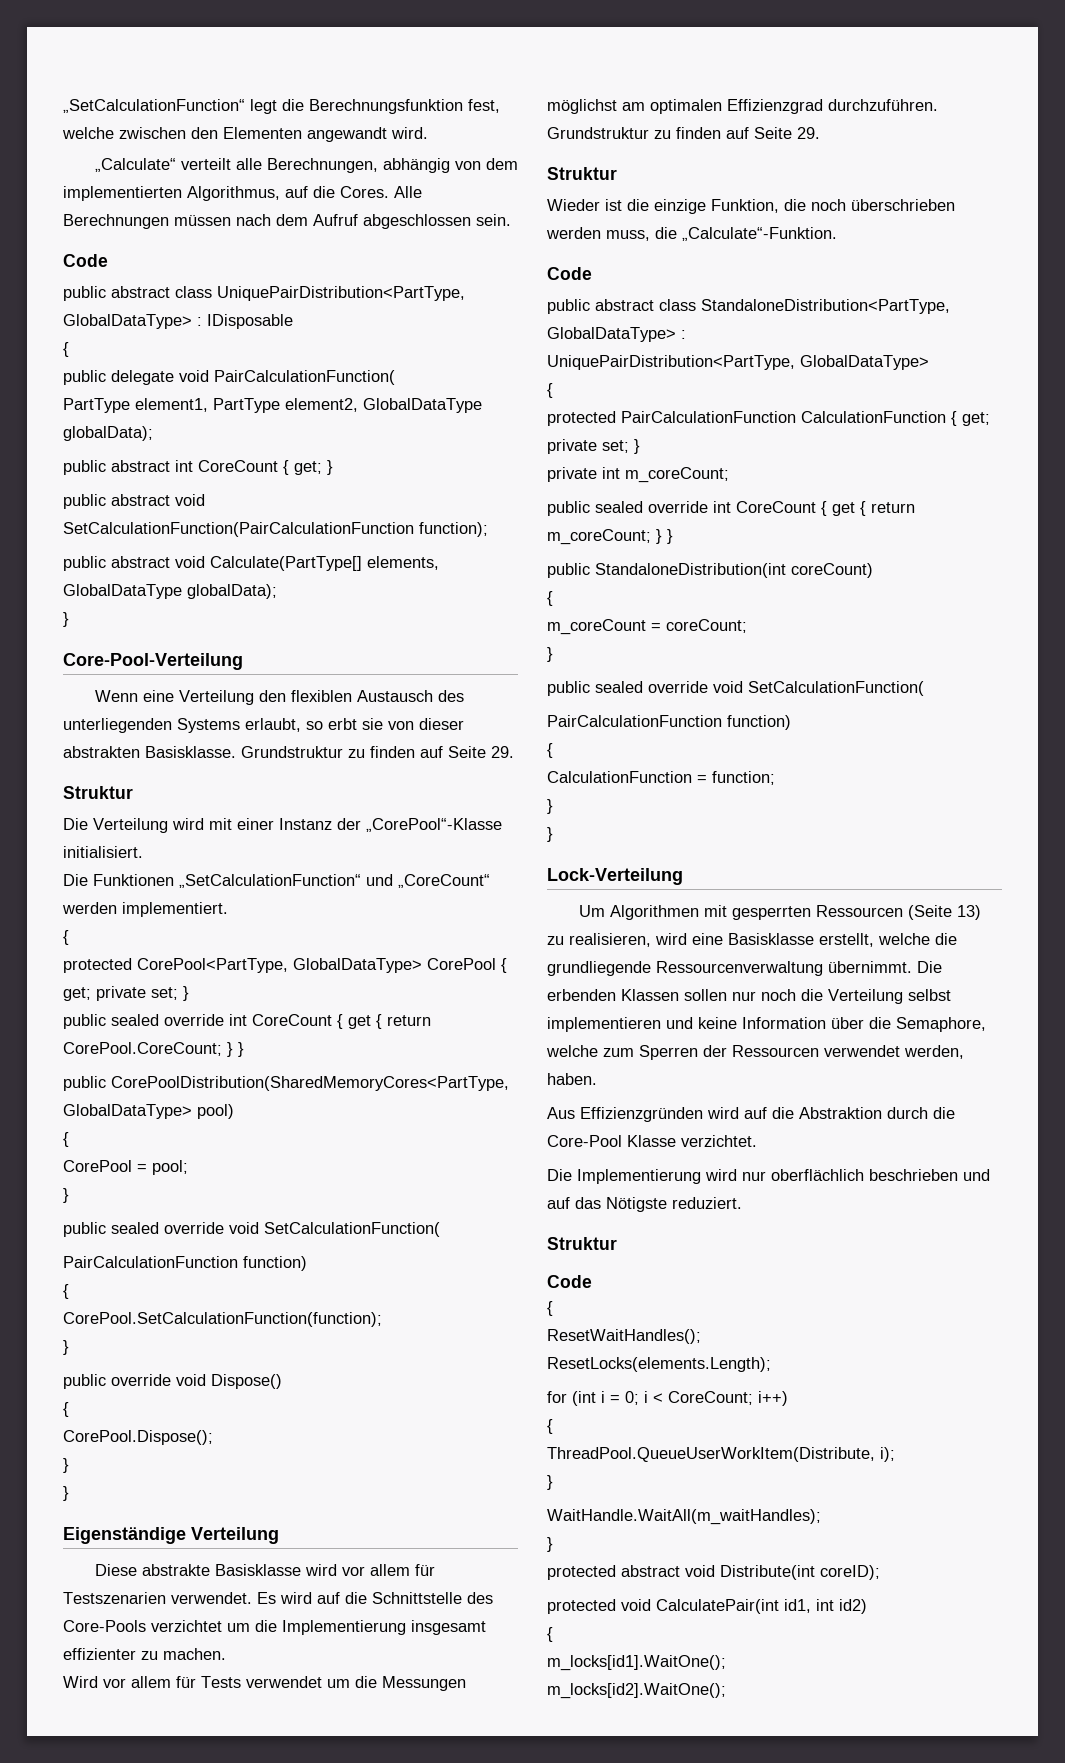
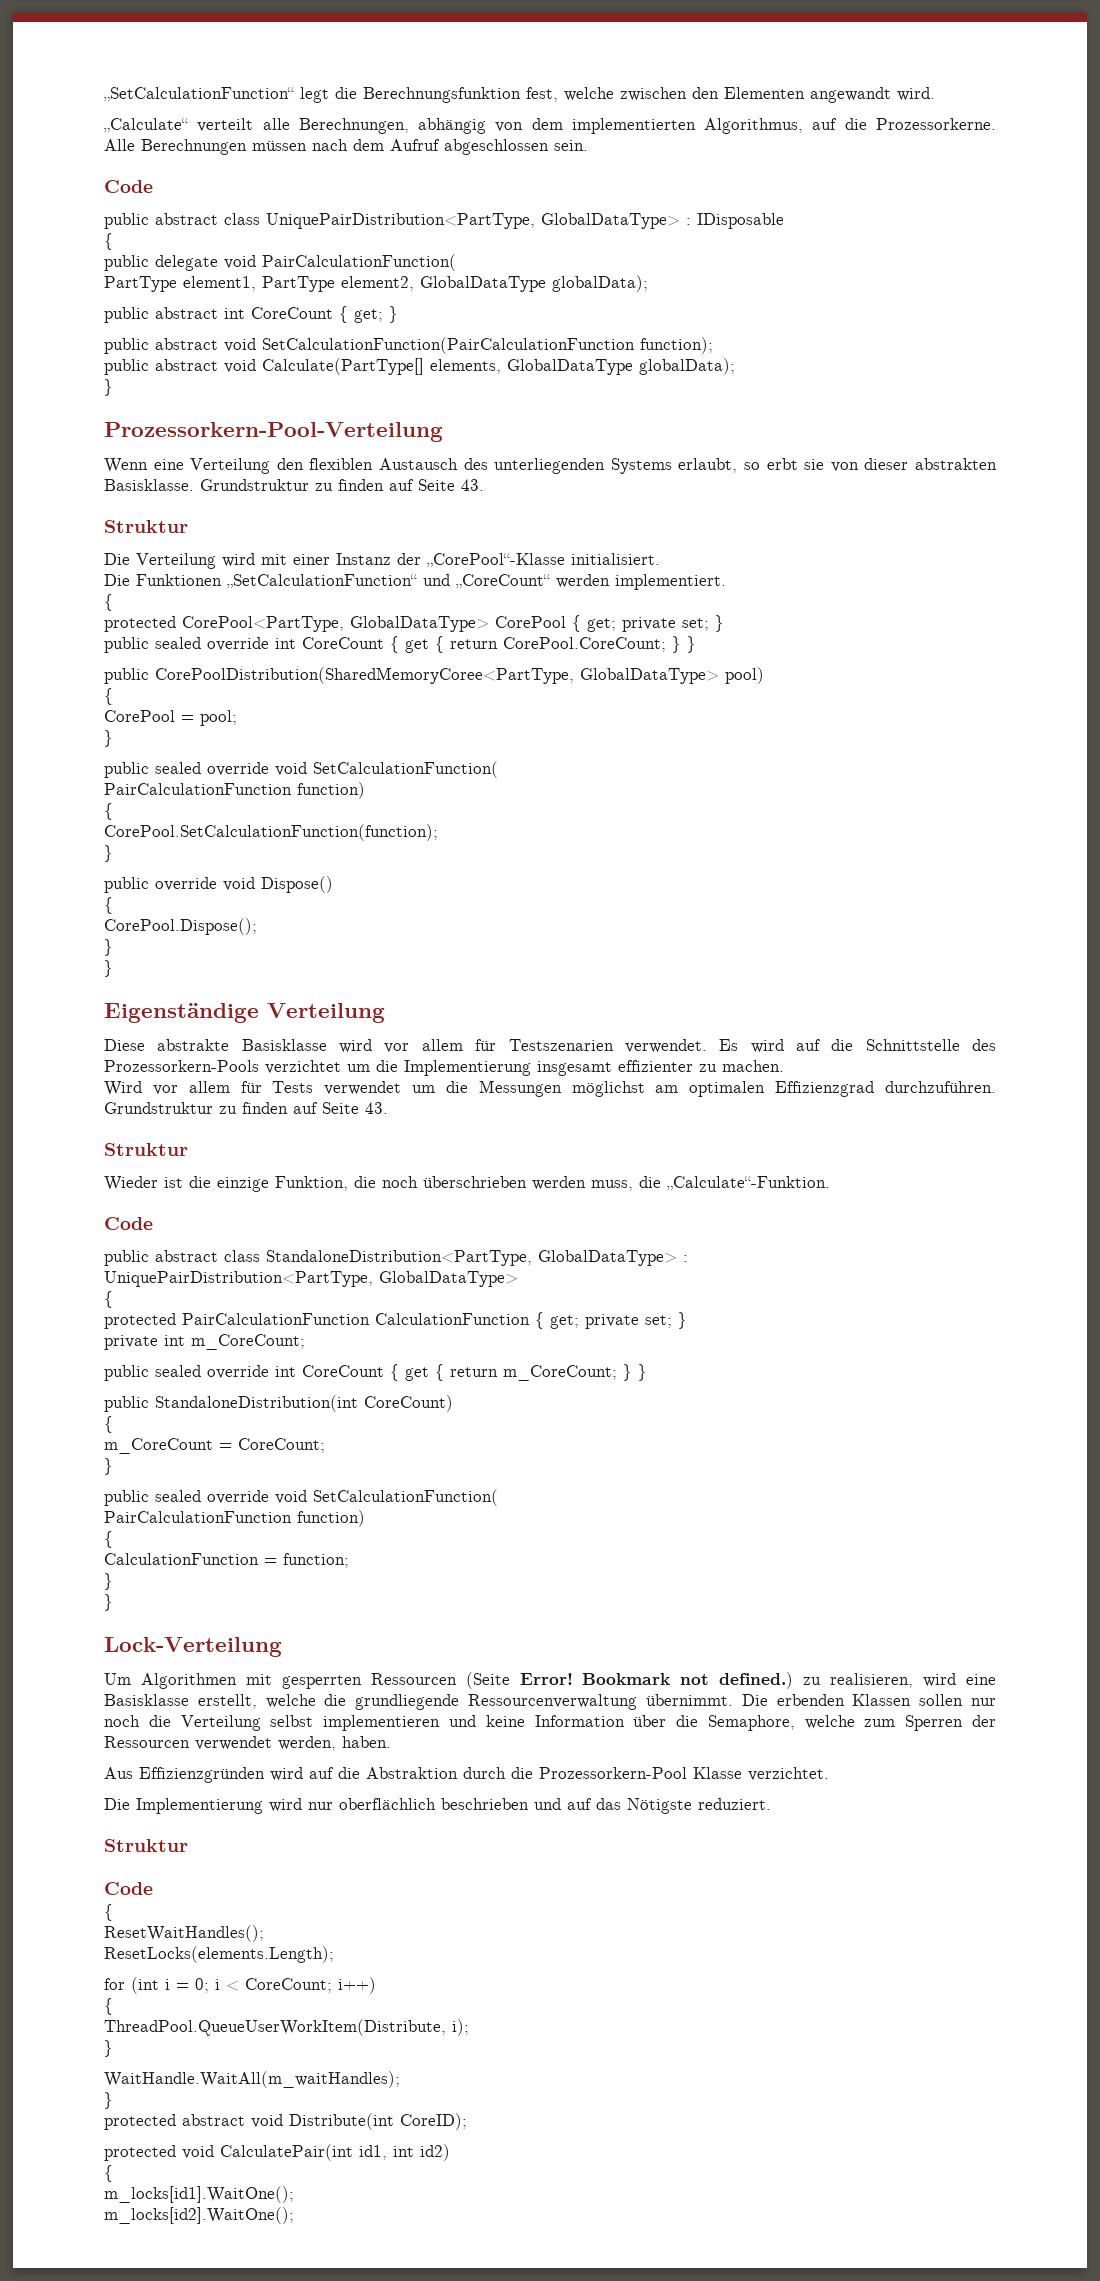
[340,186,389,198] Cores. -> [875,118,996,130] Prozessorkerne.
[63,653,243,670] Core-Pool-Verteilung -> [104,422,443,442] Prozessorkern-Pool-Verteilung
[491,746,514,758] 29. -> [461,479,484,491] 43.
[111,1076,509,1091] CorePoolDistribution(SharedMemoryCores<PartType, -> [155,667,574,684] CorePoolDistribution(SharedMemoryCoree<PartType,
[63,1620,146,1632] Core-Pools -> [104,1060,259,1072] Prozessorkern-Pools
[797,127,820,139] 29. -> [365,1102,388,1114] 43.
[625,467,729,483] [547,501,915,516] [547,529,651,545] m_coreCount; // public sealed override int CoreCount { get { return m_coreCount; -> [191,1334,305,1350] [104,1364,617,1381] m_CoreCount; // public sealed override int CoreCount { get { return m_CoreCount;
[791,563,873,578] [547,591,553,606] [547,619,747,635] coreCount) // { // m_coreCount = coreCount; -> [364,1395,453,1412] [104,1416,113,1433] [104,1438,325,1454] CoreCount) // { // m_CoreCount = CoreCount;
[956,905,981,920] 13) -> [519,1672,794,1689] Error! Bookmark not defined.)
[547,1135,622,1147] Core-Pool -> [539,1767,687,1779] Prozessorkern-Pool
[820,1565,880,1580] coreID); -> [400,2113,467,2130] CoreID);

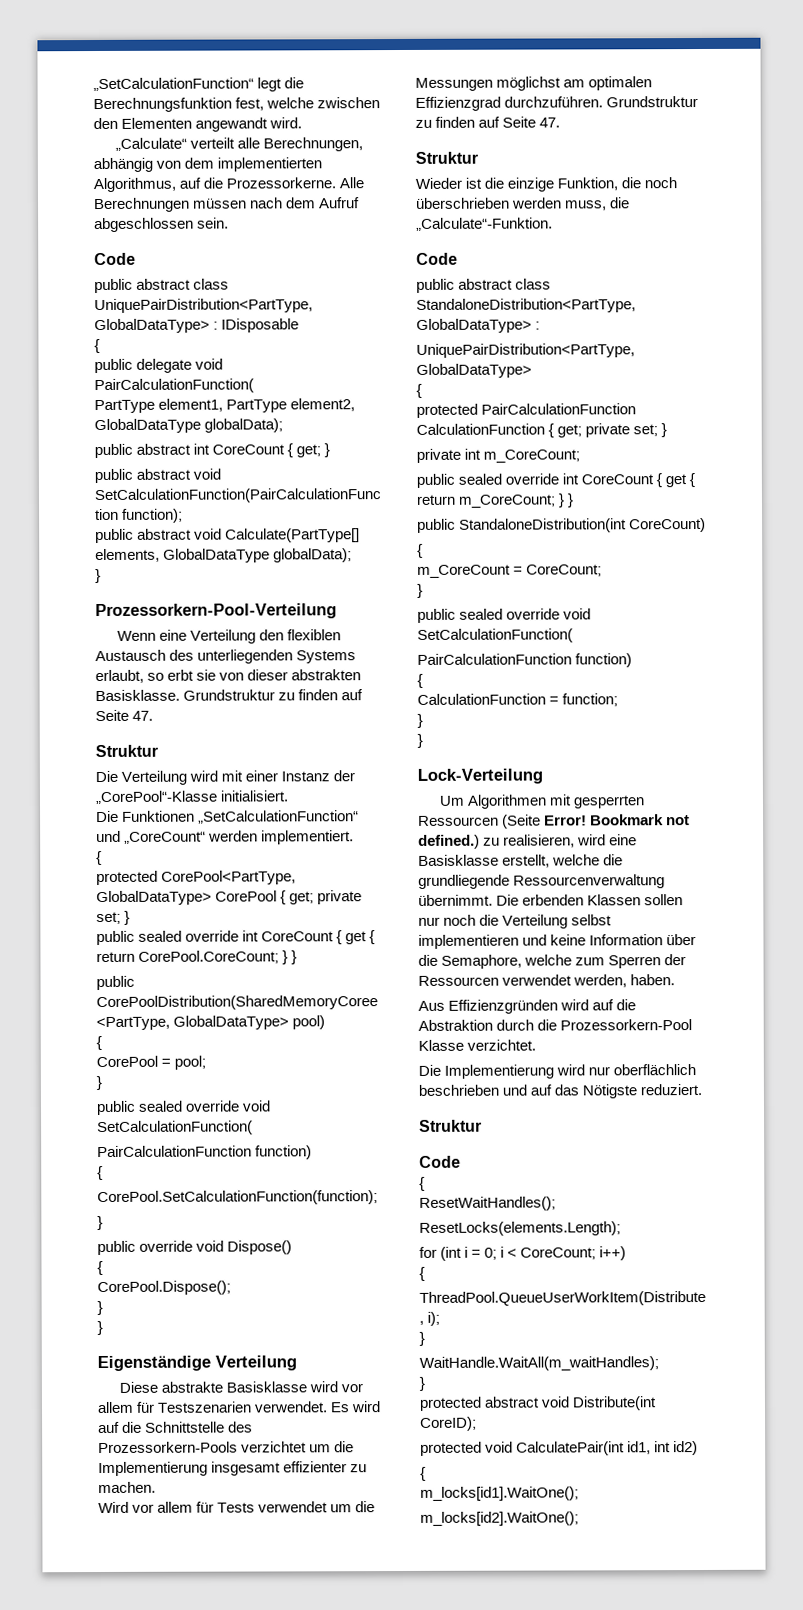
[461,479,484,491] 43. -> [132,710,154,721] 47.
[365,1102,388,1114] 43. -> [539,117,561,128] 47.

